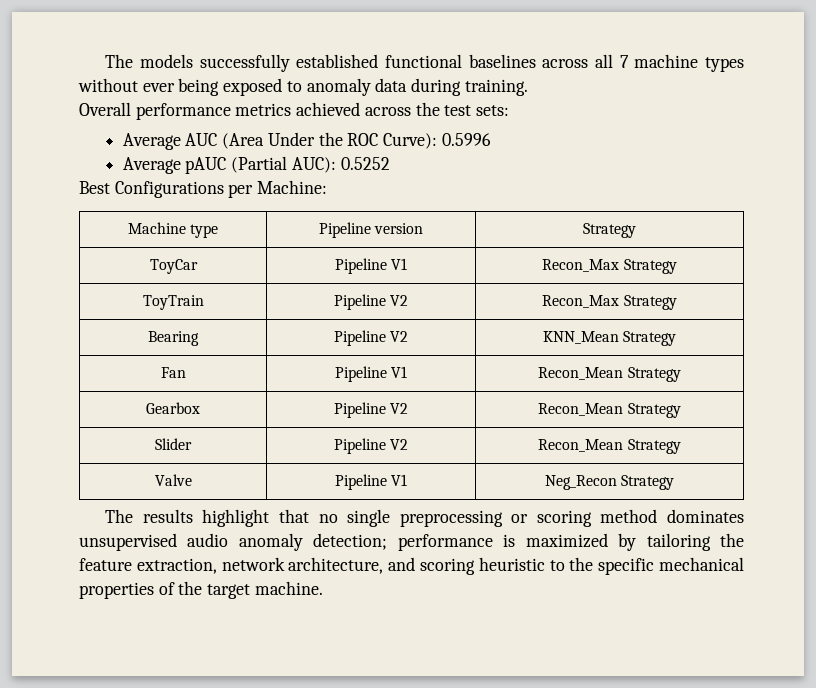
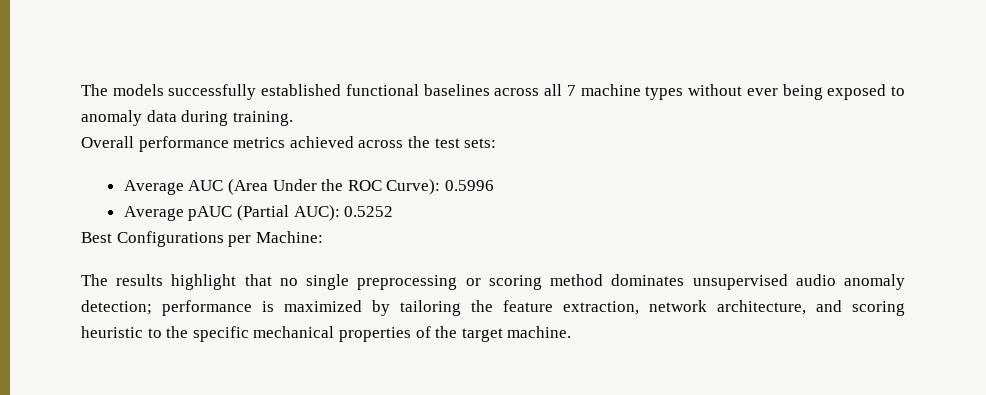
[127,222,219,238] [318,222,424,238] [583,223,636,238] [149,259,198,274] [334,258,408,274] [542,259,677,274] [142,295,204,310] [333,294,409,310] [542,295,677,310] [148,331,199,346] [333,330,409,346] [542,331,677,346] [160,367,186,378] [334,366,408,382] [538,367,681,382] [146,402,200,414] [333,402,409,418] [538,403,681,418] [155,438,192,450] [333,438,409,454] [538,439,681,454] [154,474,192,486] [334,474,408,490] [544,475,675,490] // Machine type | Pipeline version | Strategy // ToyCar | Pipeline V1 | Recon_Max Strategy // ToyTrain | Pipeline V2 | Recon_Max Strategy // Bearing | Pipeline V2 | KNN_Mean Strategy // Fan | Pipeline V1 | Recon_Mean Strategy // Gearbox | Pipeline V2 | Recon_Mean Strategy // Slider | Pipeline V2 | Recon_Mean Strategy // Valve | Pipeline V1 | Neg_Recon Strategy -> (323, 237) none

